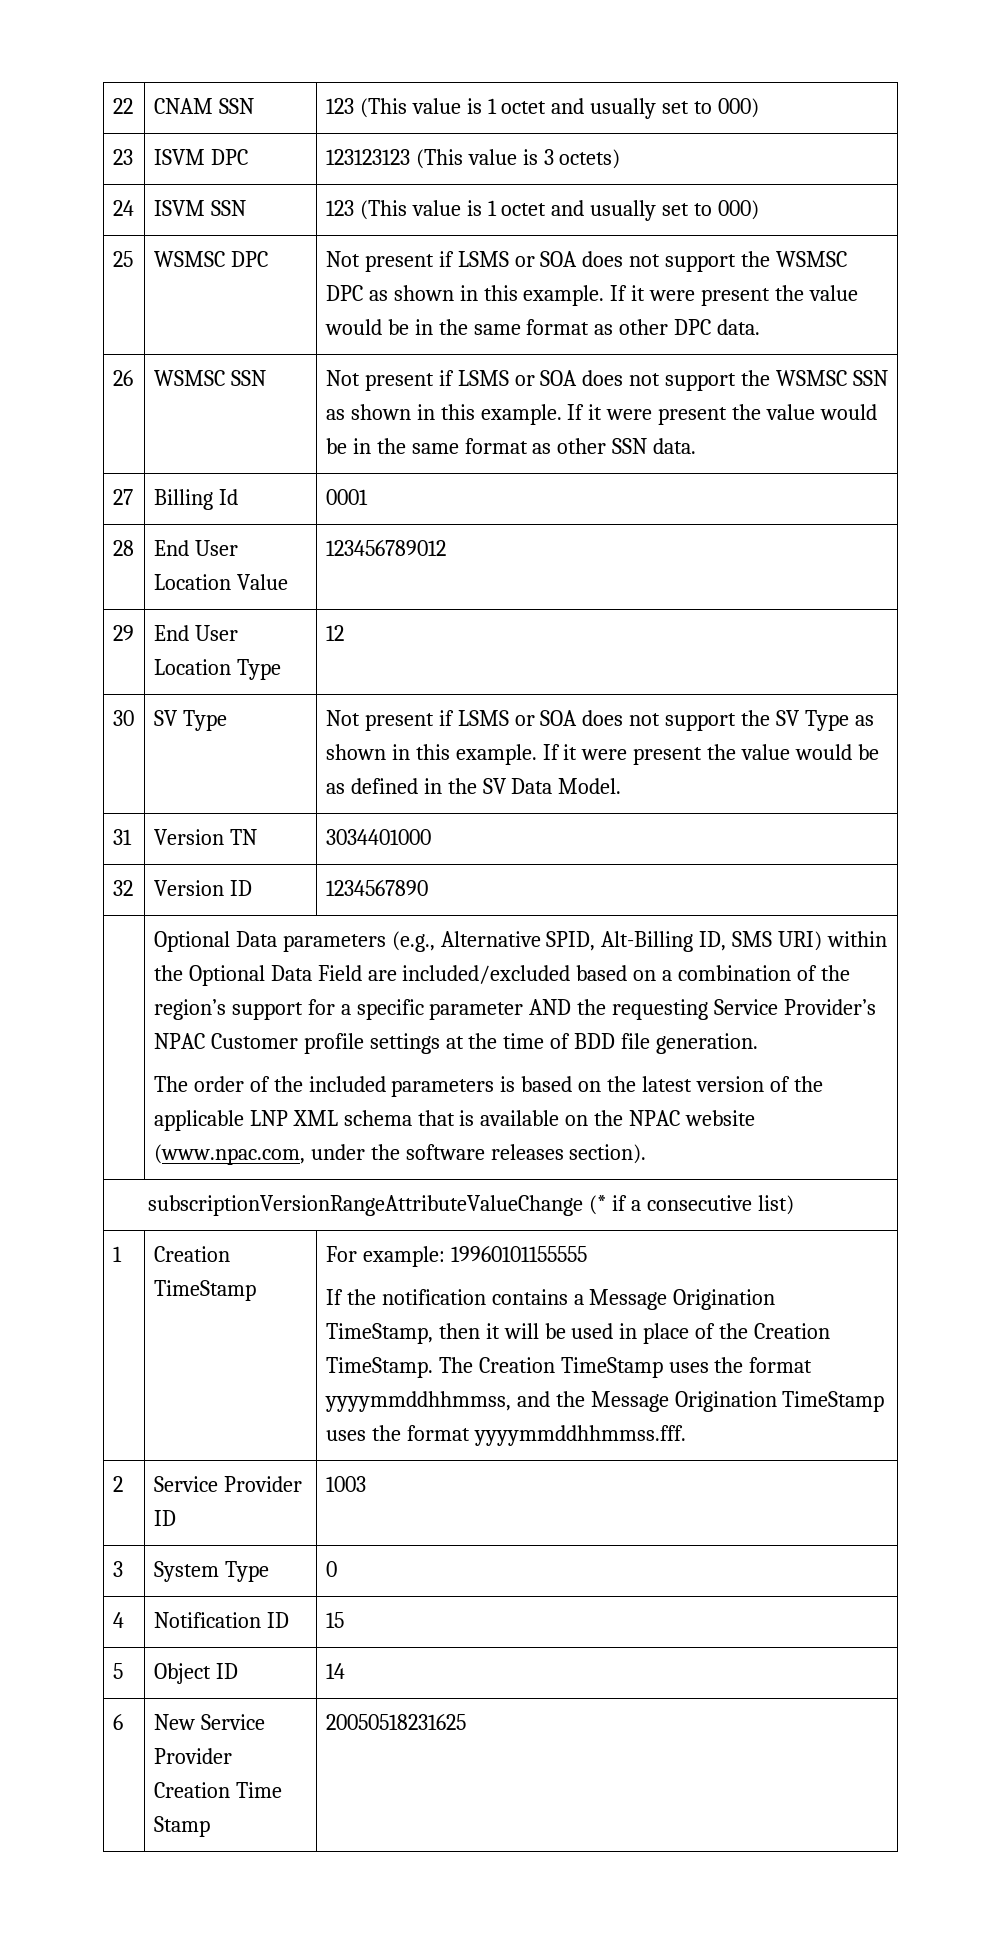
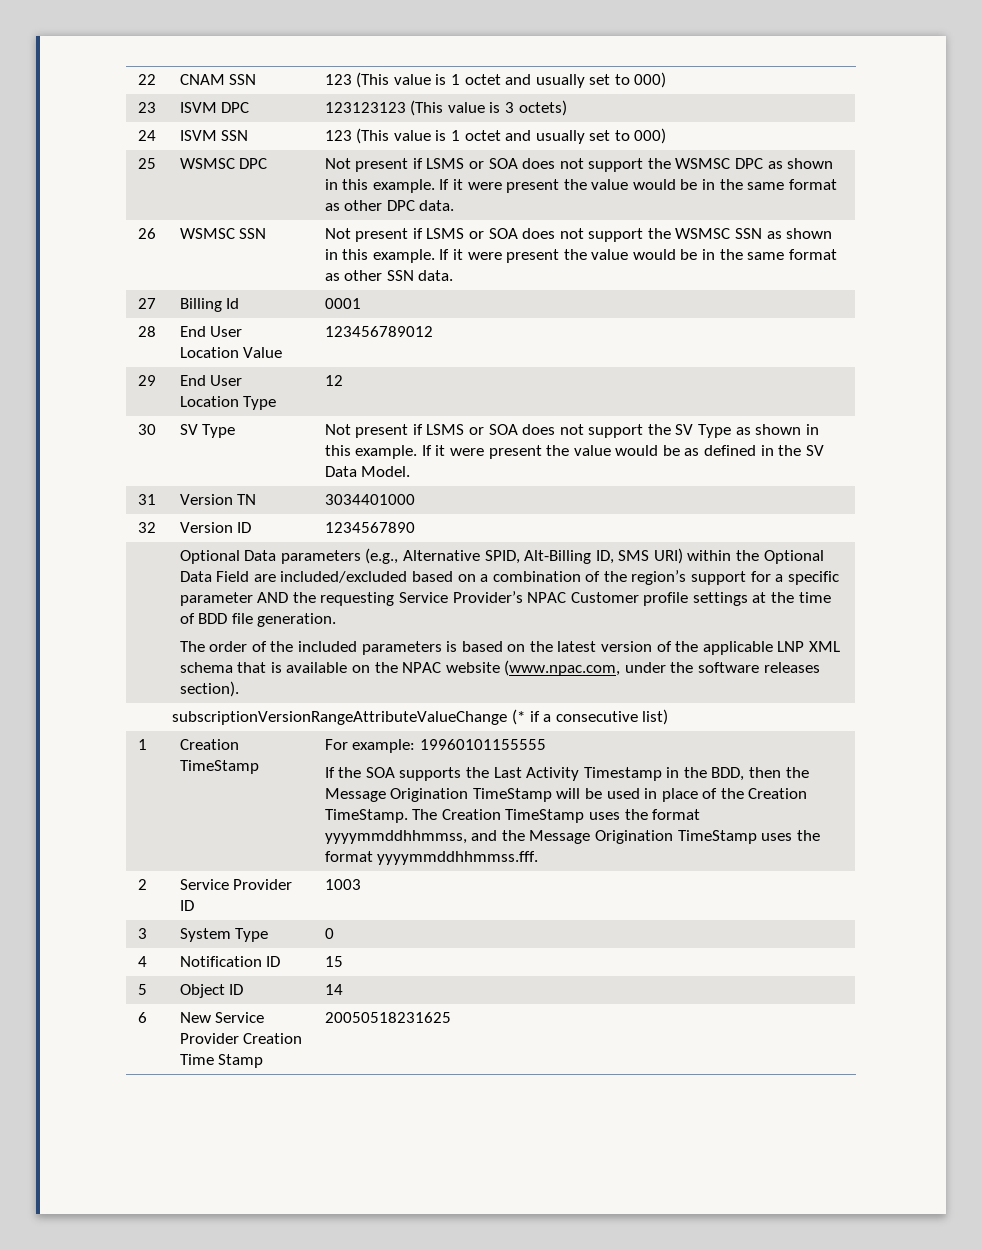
[381,1289,776,1310] [325,1323,500,1344] notification contains a Message Origination TimeStamp, then it -> [365,767,809,781] [324,788,552,802] SOA supports the Last Activity Timestamp in the BDD, then the Message Origination TimeStamp

